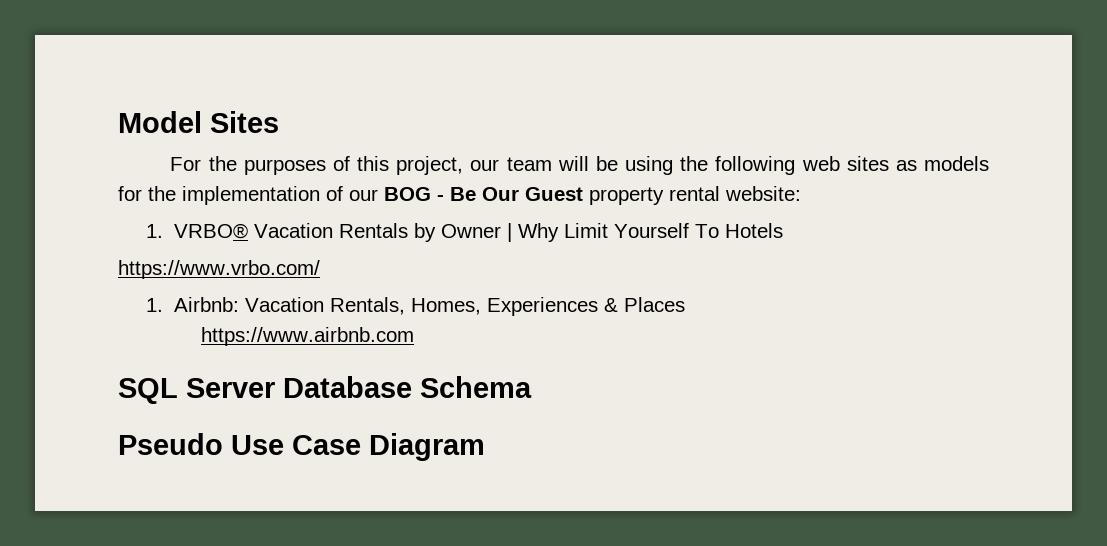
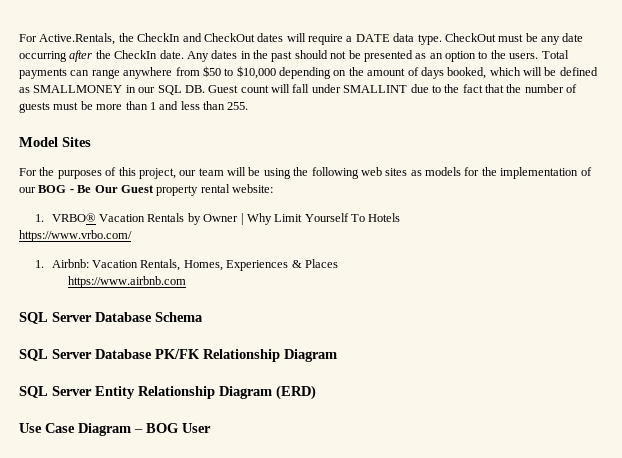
(118, 122) none -> [19,33,584,45] [19,50,569,62] [19,66,598,79] [19,84,578,95] [19,101,249,113] For Active.Rentals, the CheckIn and CheckOut dates will require a DATE data type. CheckOut must be any date occurring after the CheckIn date. Any dates in the past should not be presented as an option to the users. Total payments can range anywhere from $50 to $10,000 depending on the amount of days booked, which will be defined as SMALLMONEY in our SQL DB. Guest count will fall under SMALLINT due to the fact that the number of guests must be more than 1 and less than 255. //
[118,433,485,461] Pseudo Use Case Diagram -> [19,349,337,362] [19,385,316,400] [19,423,211,436] SQL Server Database PK/FK Relationship Diagram // SQL Server Entity Relationship Diagram (ERD) // Use Case Diagram – BOG User

